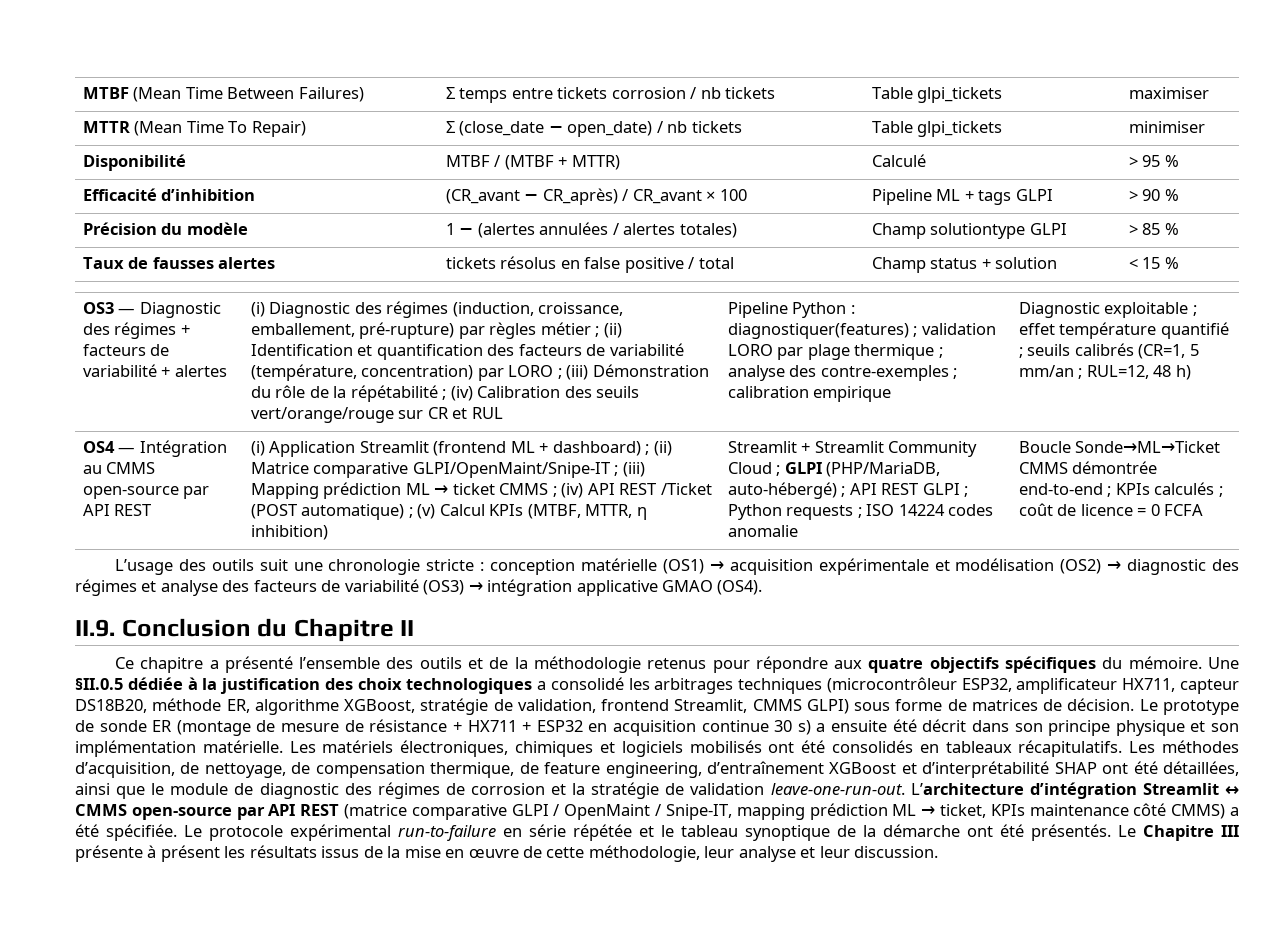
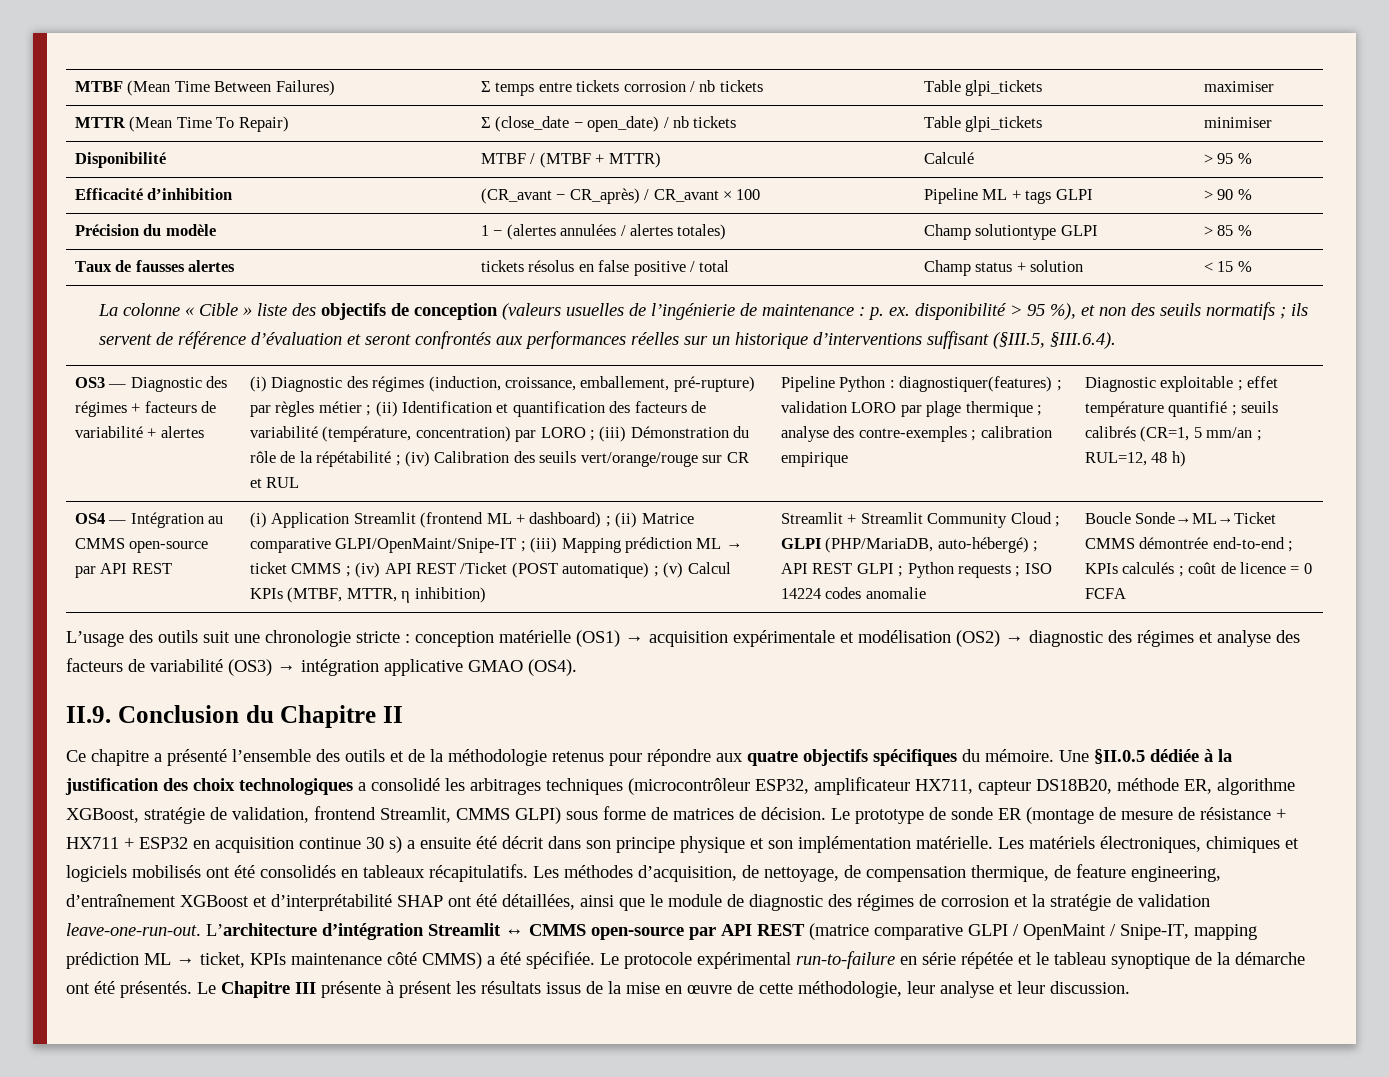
(1179, 263) none -> [98,302,1309,320] [99,331,1117,349] // La colonne « Cible » liste des objectifs de conception (valeurs usuelles de l’ingénierie de maintenance : p. ex. disponibilité > 95 %), et non des seuils normatifs ; ils servent de référence d’évaluation et seront confrontés aux performances réelles sur un historique d’interventions suffisant (§III.5, §III.6.4).

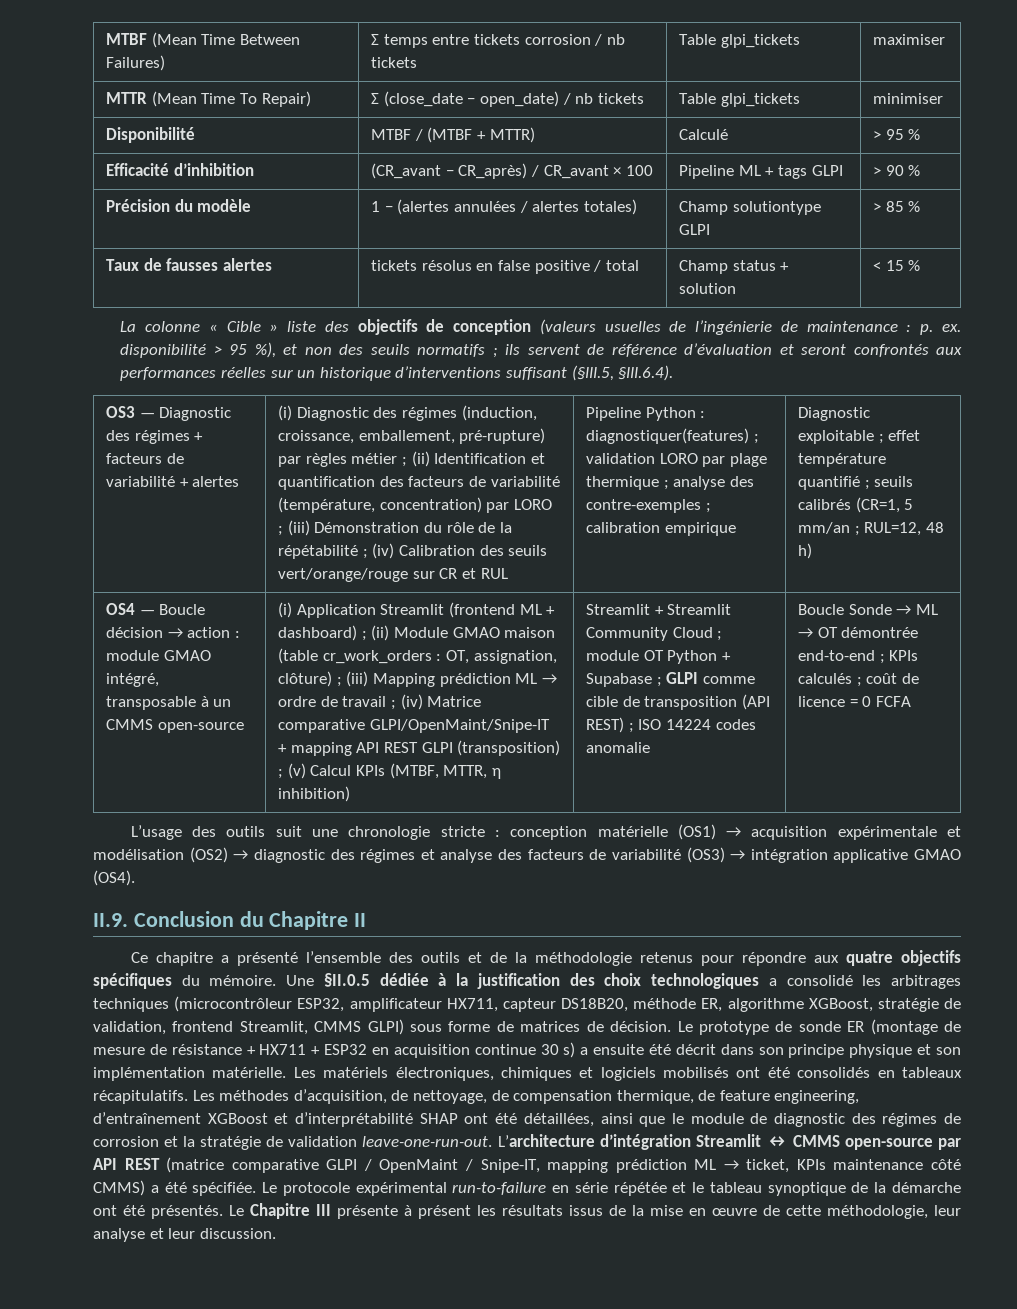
[130,512,224,528] [74,538,209,553] [74,563,172,578] Intégration au CMMS open-source par API REST -> [159,604,206,615] [106,627,240,638] [106,650,211,661] [106,673,160,687] [106,696,232,710] [106,719,244,733] Boucle décision → action : module GMAO intégré, transposable à un CMMS open-source
[641,513,694,524] [249,538,517,553] Matrice comparative GLPI/OpenMaint/Snipe-IT -> [393,627,556,638] [278,648,557,664] [278,671,333,687] Module GMAO maison (table cr_work_orders : OT, assignation, clôture)
[249,562,650,578] ticket CMMS ; (iv) API REST /Ticket (POST automatique) -> [278,694,482,710] [278,719,550,733] [278,740,561,756] ordre de travail ; (iv) Matrice comparative GLPI/OpenMaint/Snipe-IT + mapping API REST GLPI (transposition)
[780,537,1039,553] [780,562,1012,578] GLPI (PHP/MariaDB, auto-hébergé) ; API REST GLPI ; Python requests -> [586,650,731,664] [586,672,755,687] [586,694,770,710] [586,717,625,733] module OT Python + Supabase ; GLPI comme cible de transposition (API REST)
[1135,512,1277,524] [1084,538,1135,549] Sonde→ML→Ticket CMMS -> [848,604,938,615] [798,627,838,638] Sonde → ML → OT

